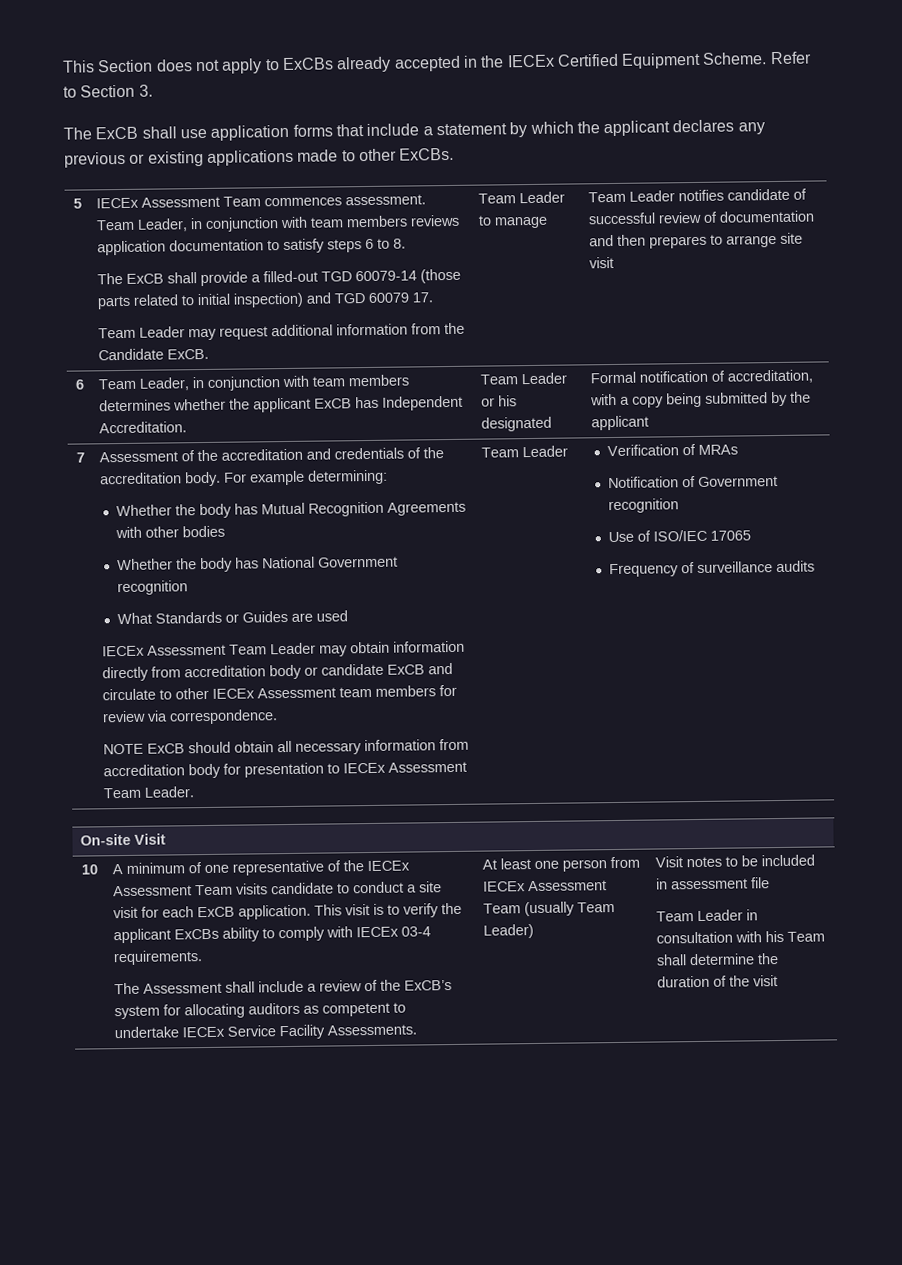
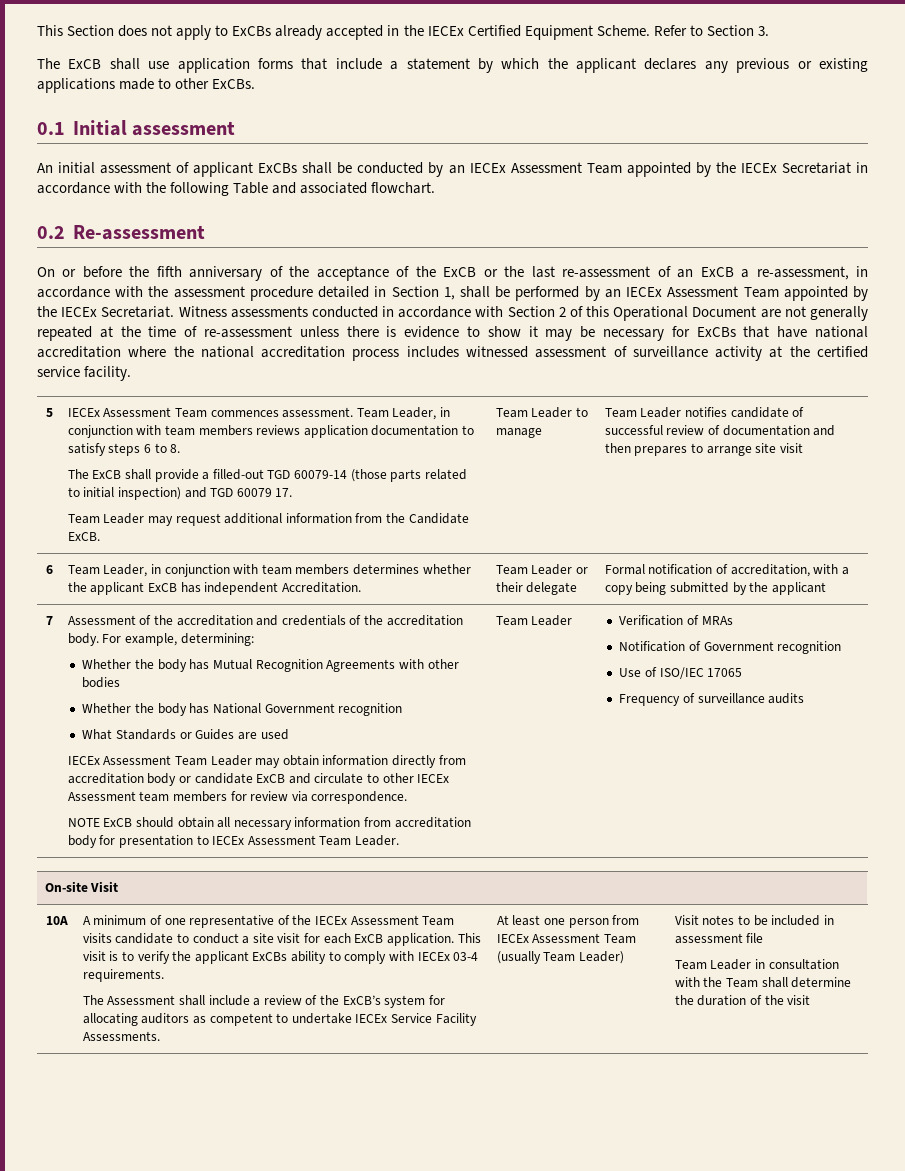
(455, 154) none -> [37,120,235,136] [37,162,869,177] [37,182,436,196] [37,225,205,240] [37,266,869,281] [37,286,868,301] [37,306,868,321] [37,326,868,341] [37,346,869,361] [37,366,132,381] // 0.1 Initial assessment // An initial assessment of applicant ExCBs shall be conducted by an IECEx Assessment Team appointed by the IECEx Secretariat in accordance with the following Table and associated flowchart. // 0.2 Re-assessment // On or before the fifth anniversary of the acceptance of the ExCB or the last re-assessment of an ExCB a re-assessment, in accordance with the assessment procedure detailed in Section 1, shall be performed by an IECEx Assessment Team appointed by the IECEx Secretariat. Witness assessments conducted in accordance with Section 2 of this Operational Document are not generally repeated at the time of re-assessment unless there is evidence to show it may be necessary for ExCBs that have national accreditation where the national accreditation process includes witnessed assessment of surveillance activity at the certified service facility.
[381,395,463,411] Independent -> [204,582,279,595] independent
[497,395,517,407] [480,416,552,432] his designated -> [495,582,578,595] their delegate
[249,470,305,486] example -> [124,633,177,646] example,
[80,864,98,875] 10 -> [45,916,68,925] 10A
[764,930,784,943] his -> [703,977,723,987] the

